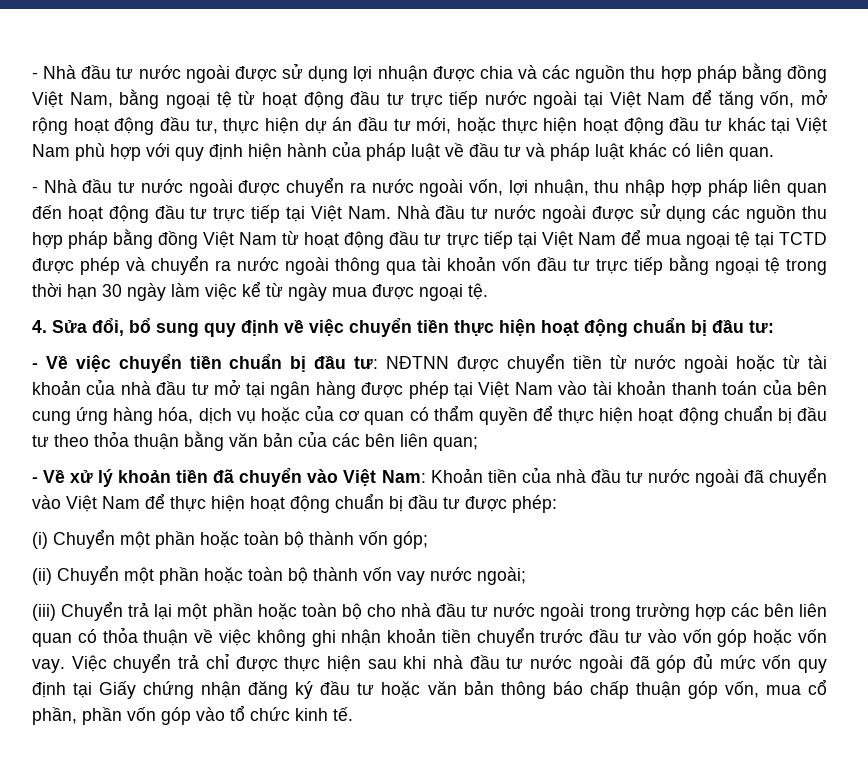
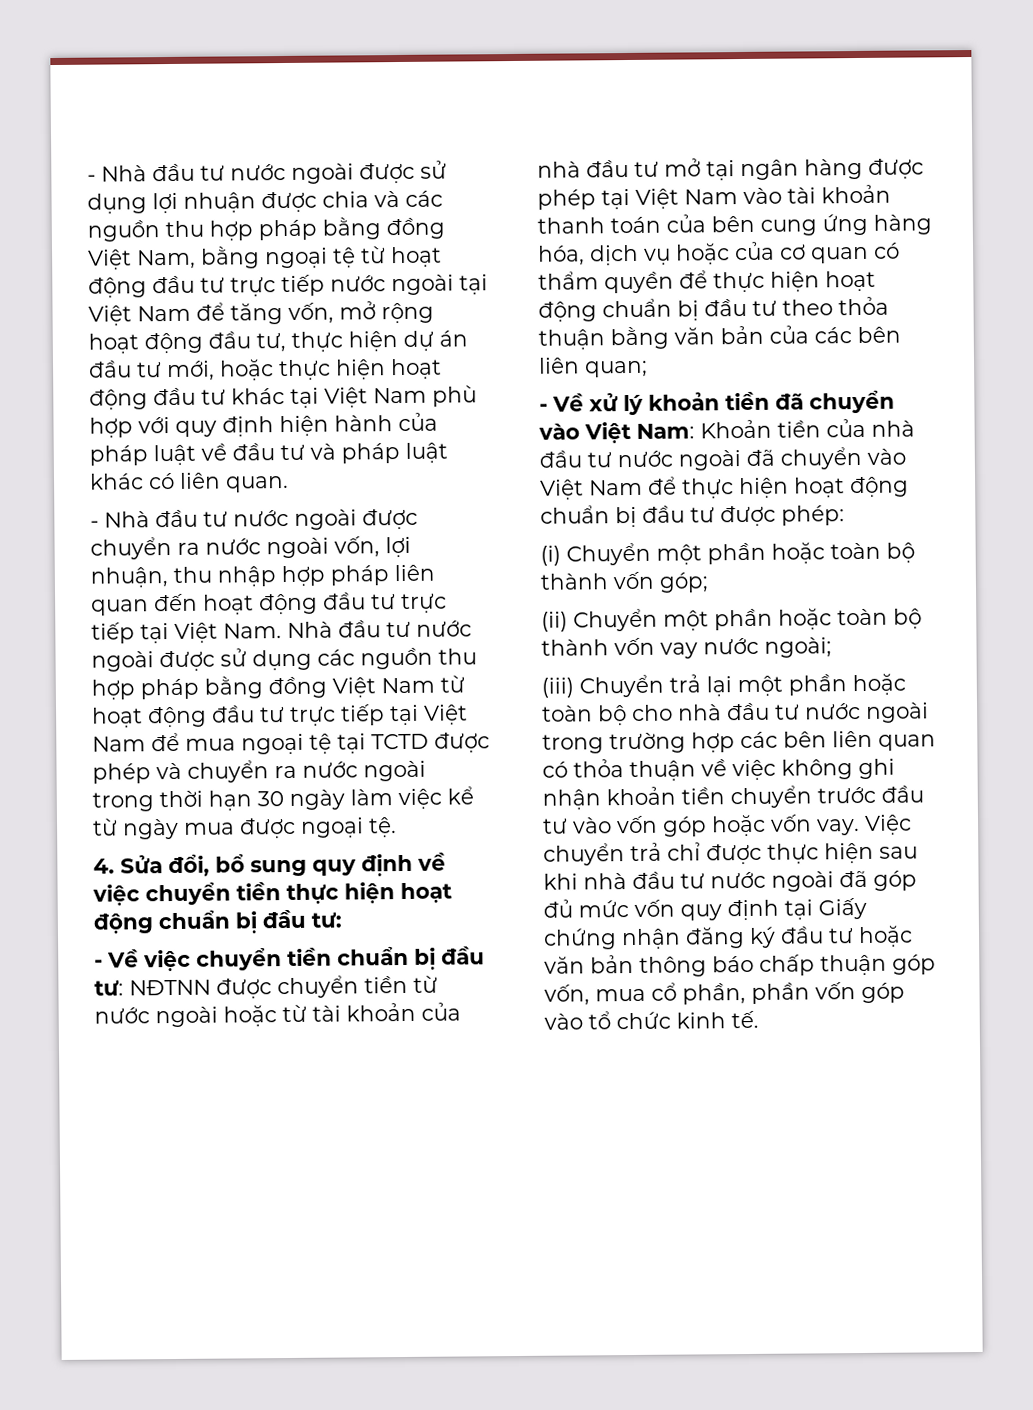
[335,255,780,275] thông qua tài khoản vốn đầu tư trực tiếp bằng ngoại tệ -> (426, 771) none

